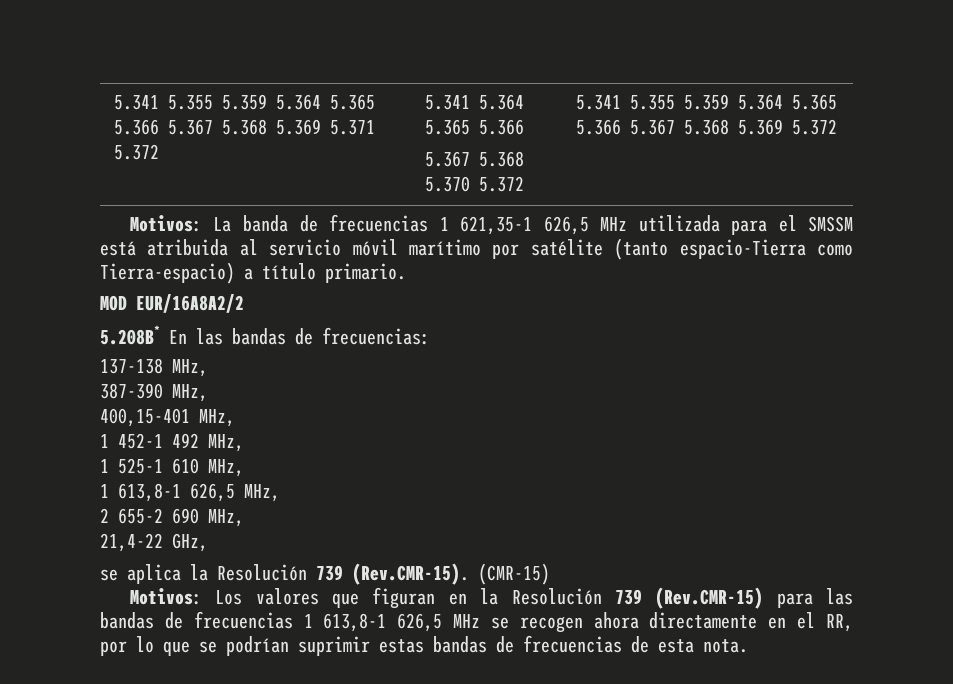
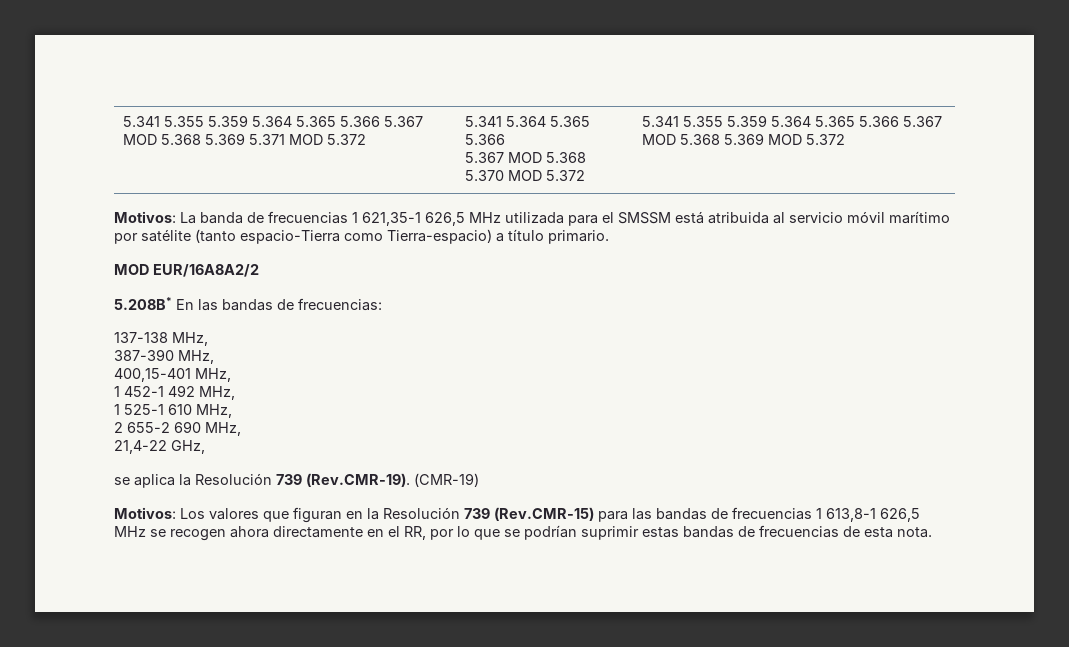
[114,94,376,110] [114,119,214,135] 5.341 5.355 5.359 5.364 5.365 5.366 5.367 -> [122,115,423,127] [122,134,157,145] 5.341 5.355 5.359 5.364 5.365 5.366 5.367 MOD
(376, 127) none -> [288,134,323,145] MOD
(471, 159) none -> [507,152,542,163] MOD
(471, 184) none -> [507,170,542,181] MOD
[684,119,784,135] 5.368 5.369 -> [641,133,802,145] MOD 5.368 5.369 MOD
[100,483,280,502] // 1 613,8-1 626,5 MHz, -> (232, 411) none
[352,563,550,585] (Rev.CMR-15). (CMR-15) -> [306,473,479,487] (Rev.CMR-19). (CMR-19)

